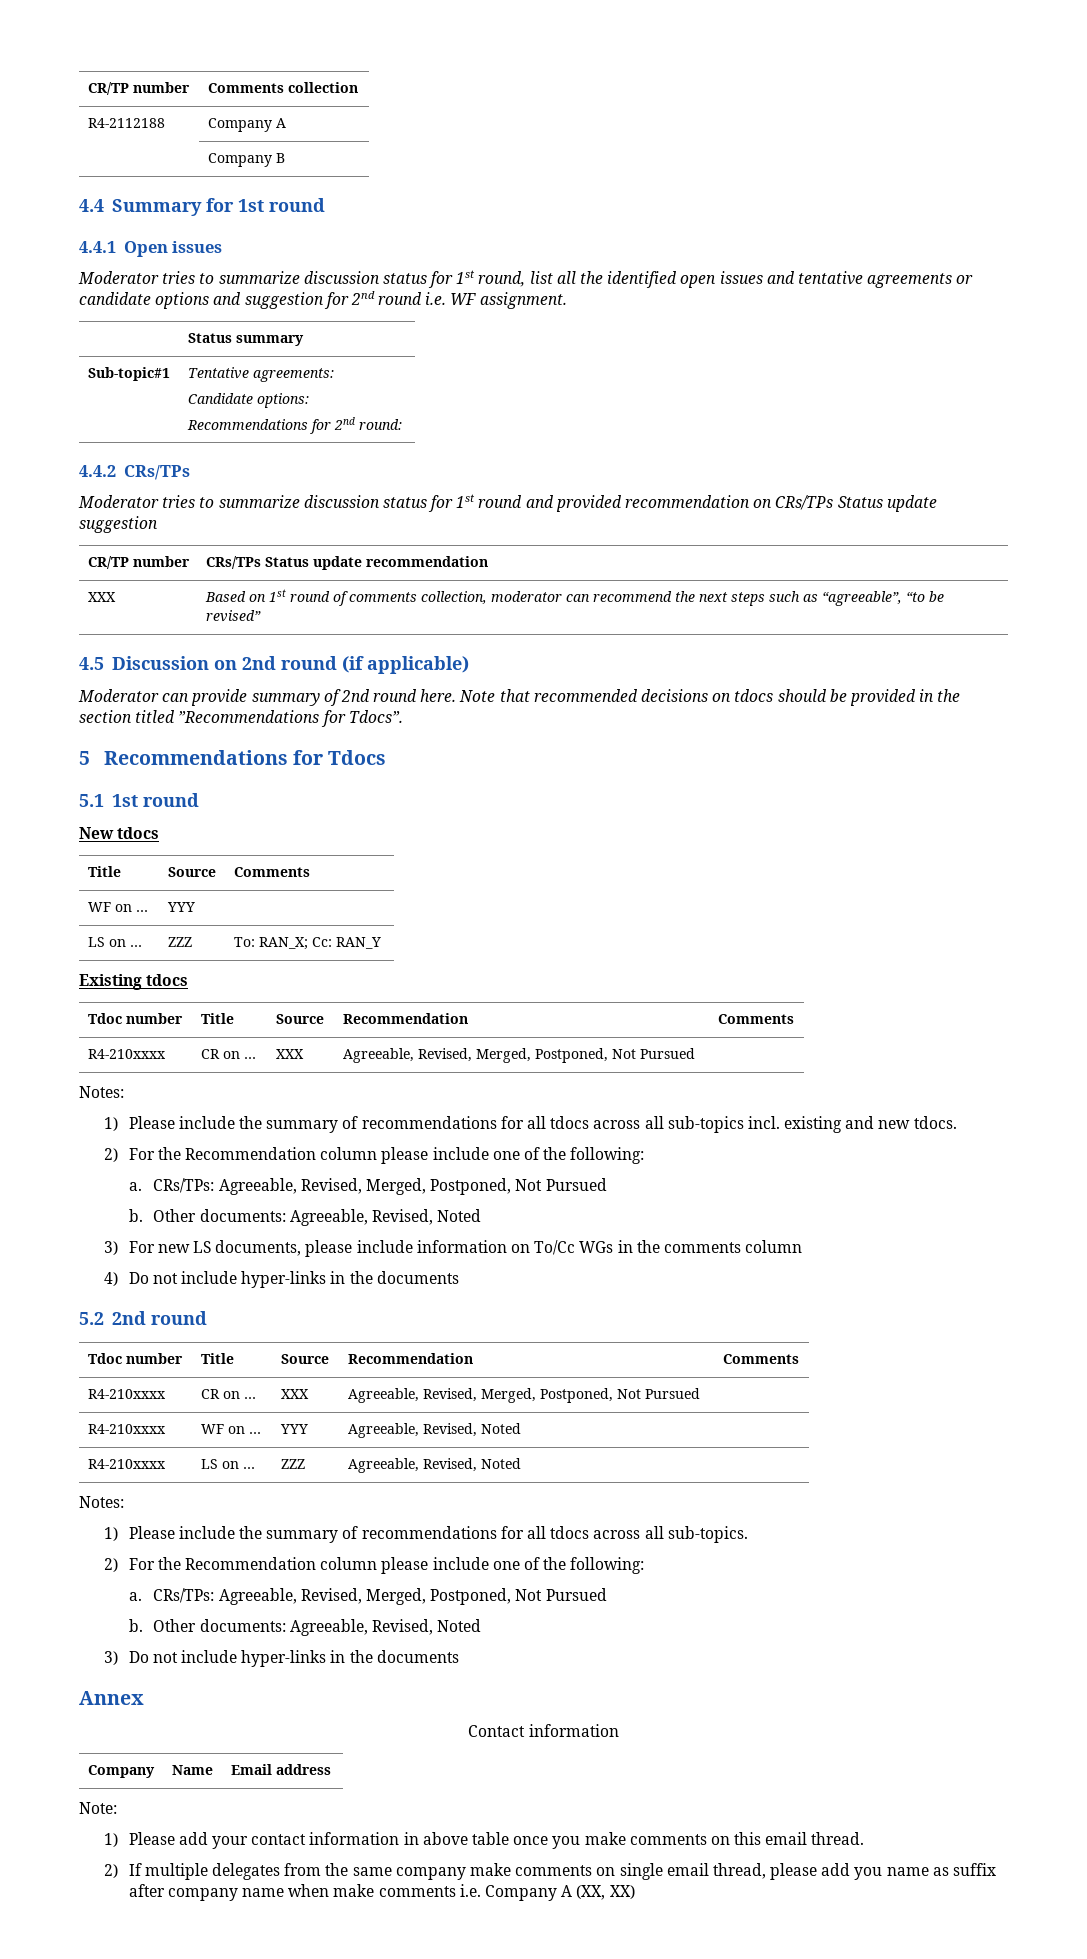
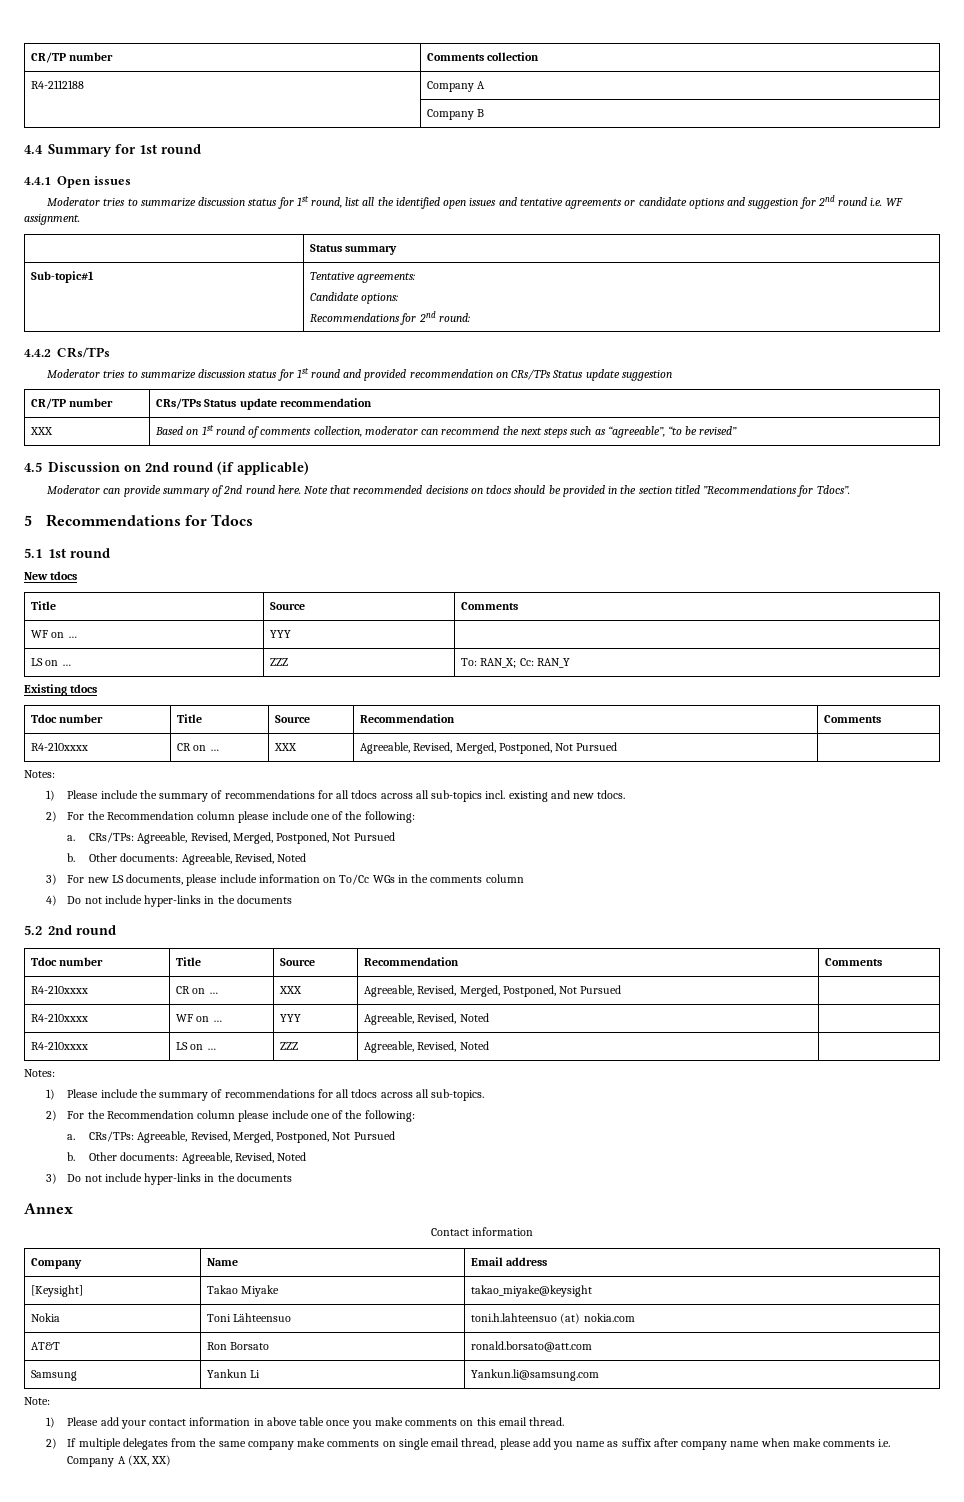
(331, 1769) none -> [31,1285,84,1297] [207,1285,280,1297] [471,1285,593,1297] [31,1313,61,1322] [207,1313,292,1322] [471,1313,635,1324] [31,1342,61,1350] [207,1342,270,1350] [471,1341,593,1352] [31,1370,78,1381] [207,1369,261,1378] [471,1369,600,1381] // [Keysight] | Takao Miyake | takao_miyake@keysight // Nokia | Toni Lähteensuo | toni.h.lahteensuo (at) nokia.com // AT&T | Ron Borsato | ronald.borsato@att.com // Samsung | Yankun Li | Yankun.li@samsung.com

